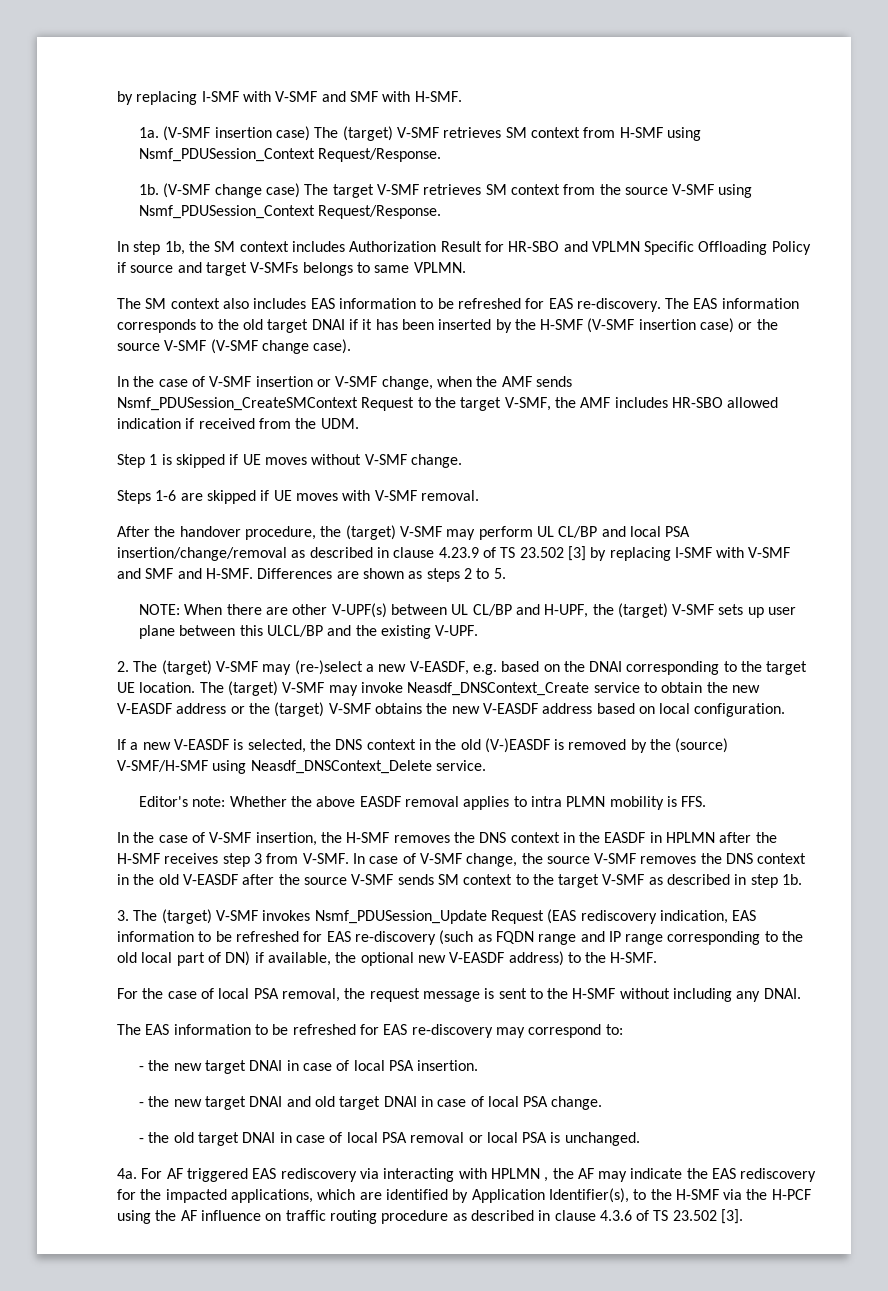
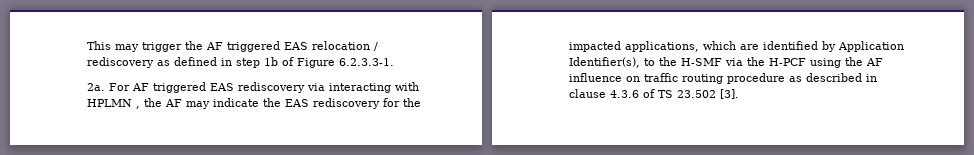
[116,91,462,105] [138,126,701,141] [138,148,442,162] [138,183,753,198] [138,205,442,219] [116,241,811,255] [116,262,466,276] [116,298,799,312] [116,318,778,333] [116,339,352,354] [116,376,572,390] [116,397,779,411] [116,418,359,429] [116,454,462,468] [116,490,479,504] [116,525,691,540] [116,546,791,561] [116,568,506,582] [138,603,797,618] [138,625,479,639] [116,660,808,675] [116,681,760,696] [116,702,786,717] [116,738,729,753] [116,760,486,774] [138,796,707,810] [116,832,777,846] [116,853,807,867] [116,874,803,888] [116,909,757,924] [116,930,804,945] [116,951,658,966] [116,988,801,1002] [116,1024,623,1038] [138,1060,479,1074] [138,1096,603,1110] [138,1132,640,1146] [116,1168,137,1179] by replacing I-SMF with V-SMF and SMF with H-SMF. // 1a. (V-SMF insertion case) The (target) V-SMF retrieves SM context from H-SMF using Nsmf_PDUSession_Context Request/Response. // 1b. (V-SMF change case) The target V-SMF retrieves SM context from the source V-SMF using Nsmf_PDUSession_Context Request/Response. // In step 1b, the SM context includes Authorization Result for HR-SBO and VPLMN Specific Offloading Policy if source and target V-SMFs belongs to same VPLMN. // The SM context also includes EAS information to be refreshed for EAS re-discovery. The EAS information corresponds to the old target DNAI if it has been inserted by the H-SMF (V-SMF insertion case) or the source V-SMF (V-SMF change case). // In the case of V-SMF insertion or V-SMF change, when the AMF sends Nsmf_PDUSession_CreateSMContext Request to the target V-SMF, the AMF includes HR-SBO allowed indication if received from the UDM. // Step 1 is skipped if UE moves without V-SMF change. // Steps 1-6 are skipped if UE moves with V-SMF removal. // After the handover procedure, the (target) V-SMF may perform UL CL/BP and local PSA insertion/change/removal as described in clause 4.23.9 of TS 23.502 [3] by replacing I-SMF with V-SMF and SMF and H-SMF. Differences are shown as steps 2 to 5. // NOTE: When there are other V-UPF(s) between UL CL/BP and H-UPF, the (target) V-SMF sets up user plane between this ULCL/BP and the existing V-UPF. // 2. The (target) V-SMF may (re-)select a new V-EASDF, e.g. based on the DNAI corresponding to the target UE location. The (target) V-SMF may invoke Neasdf_DNSContext_Create service to obtain the new V-EASDF address or the (target) V-SMF obtains the new V-EASDF address based on local configuration. // If a new V-EASDF is selected, the DNS context in the old (V-)EASDF is removed by the (source) V-SMF/H-SMF using Neasdf_DNSContext_Delete service. // Editor's note: Whether the above EASDF removal applies to intra PLMN mobility is FFS. // In the case of V-SMF insertion, the H-SMF removes the DNS context in the EASDF in HPLMN after the H-SMF receives step 3 from V-SMF. In case of V-SMF change, the source V-SMF removes the DNS context in the old V-EASDF after the source V-SMF sends SM context to the target V-SMF as described in step 1b. // 3. The (target) V-SMF invokes Nsmf_PDUSession_Update Request (EAS rediscovery indication, EAS information to be refreshed for EAS re-discovery (such as FQDN range and IP range corresponding to the old local part of DN) if available, the optional new V-EASDF address) to the H-SMF. // For the case of local PSA removal, the request message is sent to the H-SMF without including any DNAI. // The EAS information to be refreshed for EAS re-discovery may correspond to: // - the new target DNAI in case of local PSA insertion. // - the new target DNAI and old target DNAI in case of local PSA change. // - the old target DNAI in case of local PSA removal or local PSA is unchanged. // 4a. -> [86,41,378,52] [86,57,394,68] [86,83,105,91] This may trigger the AF triggered EAS relocation / rediscovery as defined in step 1b of Figure 6.2.3.3-1. // 2a.

